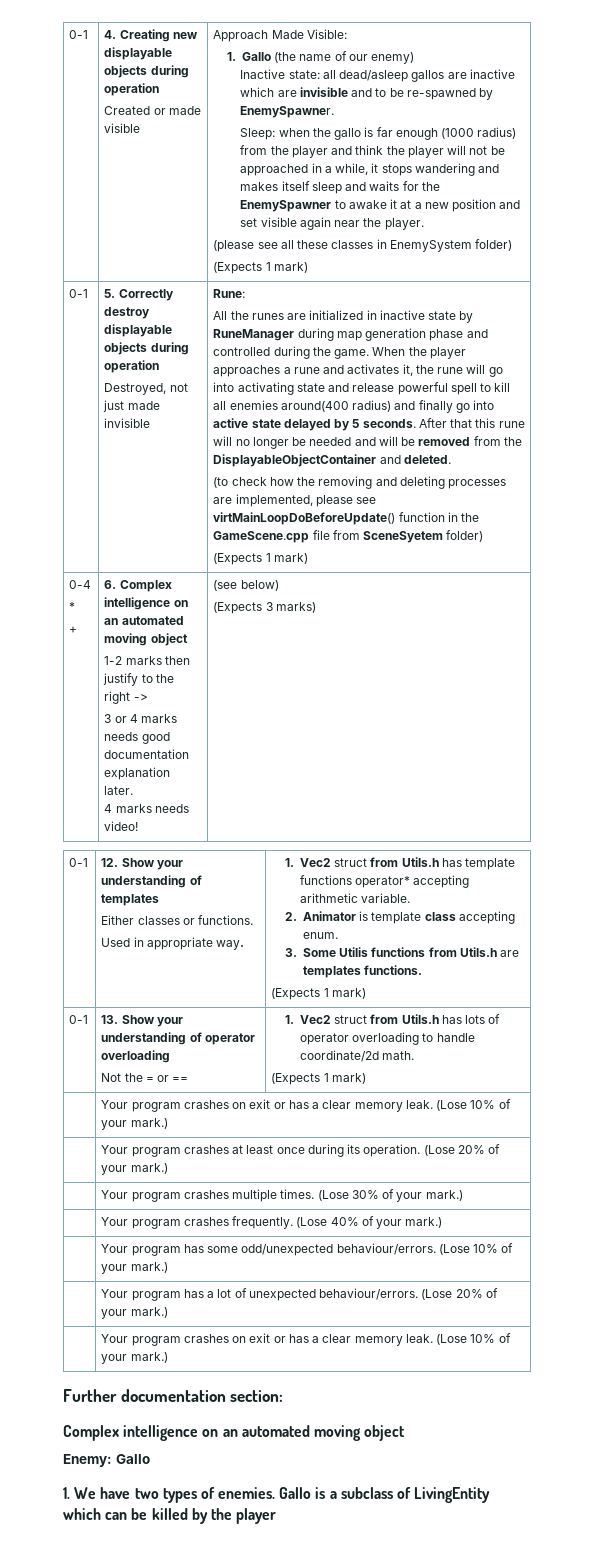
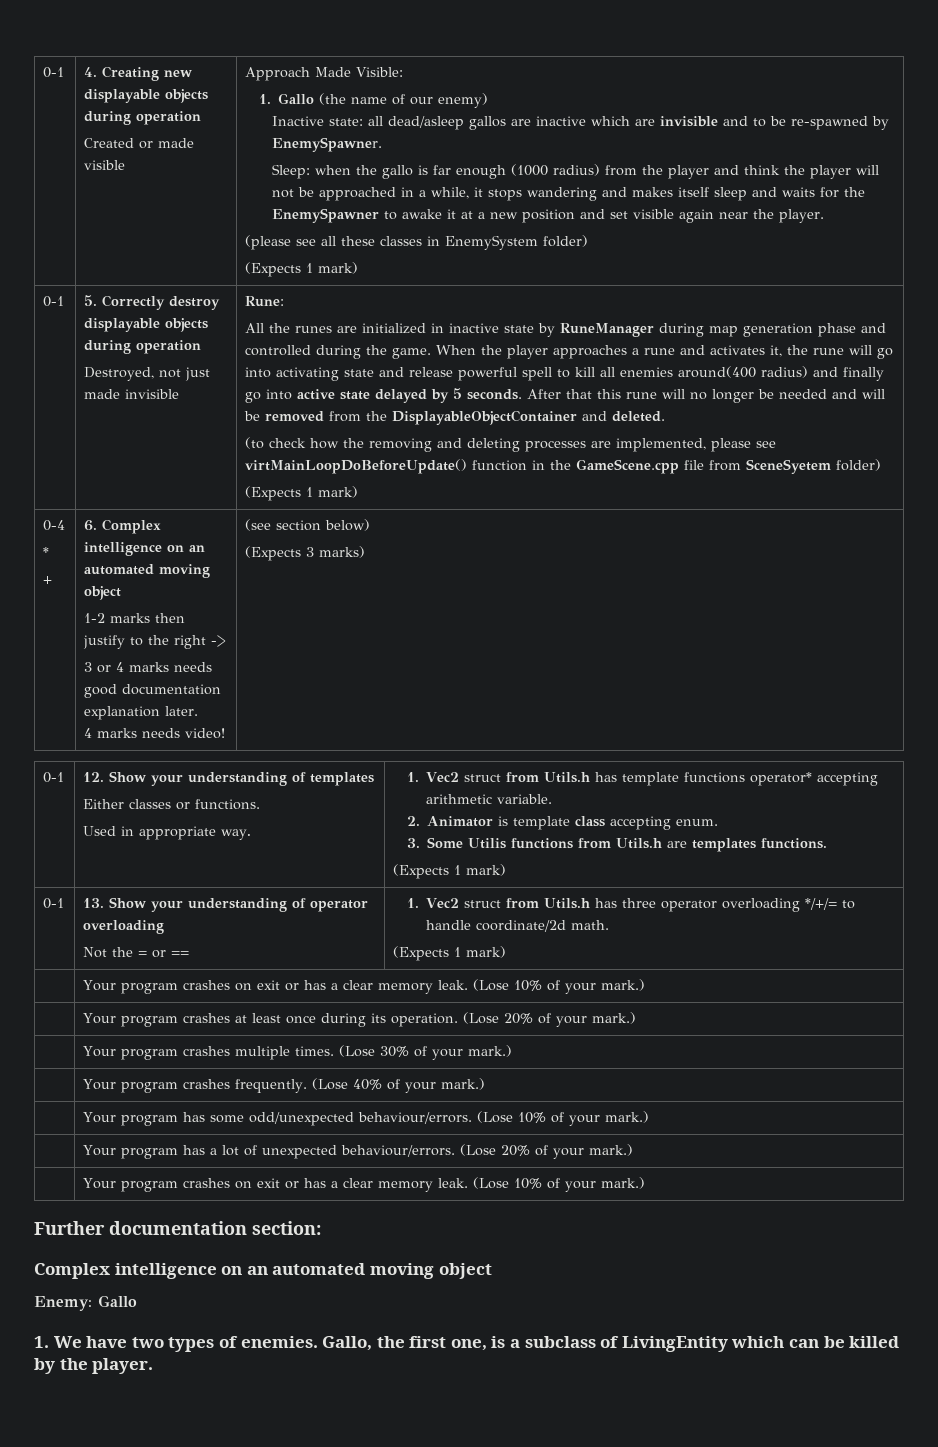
(238, 585) none -> [276,520,322,531] section
[465,1014,501,1024] [299,1032,420,1045] lots of operator overloading -> [621,898,837,912] three operator overloading */+/=
[279,1487,312,1499] Gallo -> [322,1336,487,1351] Gallo, the first one,
[236,1508,277,1524] player -> [92,1358,154,1374] player.

